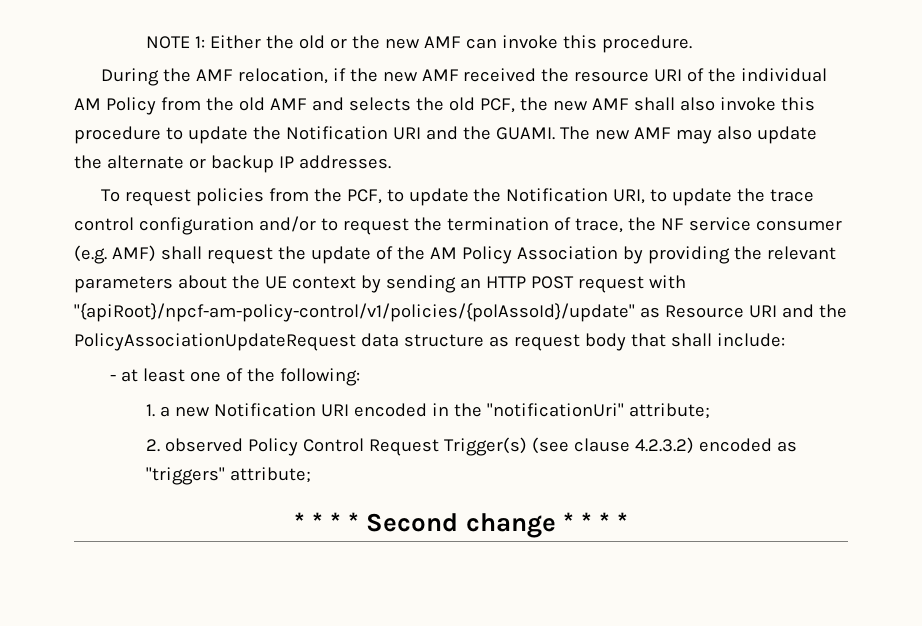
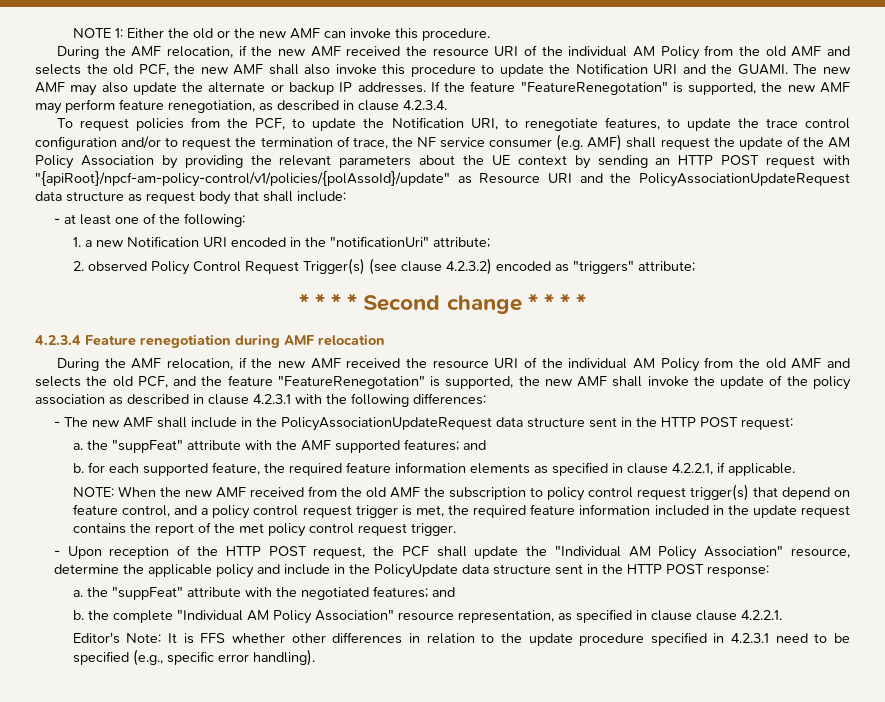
(391, 162) none -> [430,81,851,95] [35,99,447,114] If the feature "FeatureRenegotation" is supported, the new AMF may perform feature renegotiation, as described in clause 4.2.3.4.
(668, 195) none -> [524,117,680,131] renegotiate features, to
(628, 521) none -> [35,334,385,348] [57,357,850,372] [35,375,852,390] [35,393,486,407] [53,417,793,431] [72,439,486,453] [72,462,795,476] [72,484,851,501] [72,504,850,519] [72,522,456,537] [53,545,850,560] [53,564,769,578] [72,586,455,600] [72,609,782,624] [72,632,850,646] [72,649,315,666] // 4.2.3.4 Feature renegotiation during AMF relocation // During the AMF relocation, if the new AMF received the resource URI of the individual AM Policy from the old AMF and selects the old PCF, and the feature "FeatureRenegotation" is supported, the new AMF shall invoke the update of the policy association as described in clause 4.2.3.1 with the following differences: // - The new AMF shall include in the PolicyAssociationUpdateRequest data structure sent in the HTTP POST request: // a. the "suppFeat" attribute with the AMF supported features; and // b. for each supported feature, the required feature information elements as specified in clause 4.2.2.1, if applicable. // NOTE: When the new AMF received from the old AMF the subscription to policy control request trigger(s) that depend on feature control, and a policy control request trigger is met, the required feature information included in the update request contains the report of the met policy control request trigger. // - Upon reception of the HTTP POST request, the PCF shall update the "Individual AM Policy Association" resource, determine the applicable policy and include in the PolicyUpdate data structure sent in the HTTP POST response: // a. the "suppFeat" attribute with the negotiated features; and // b. the complete "Individual AM Policy Association" resource representation, as specified in clause clause 4.2.2.1. // Editor's Note: It is FFS whether other differences in relation to the update procedure specified in 4.2.3.1 need to be specified (e.g., specific error handling).

